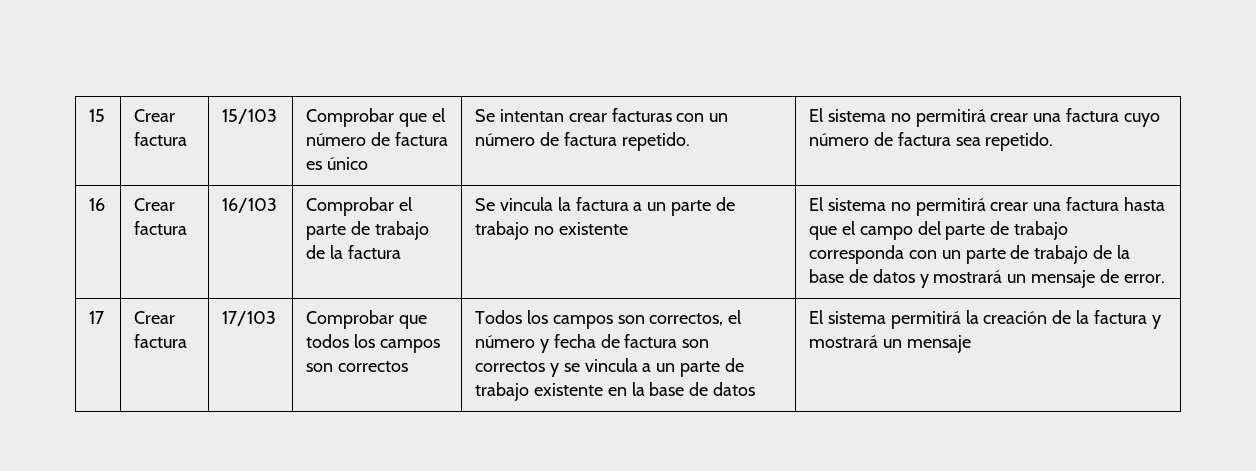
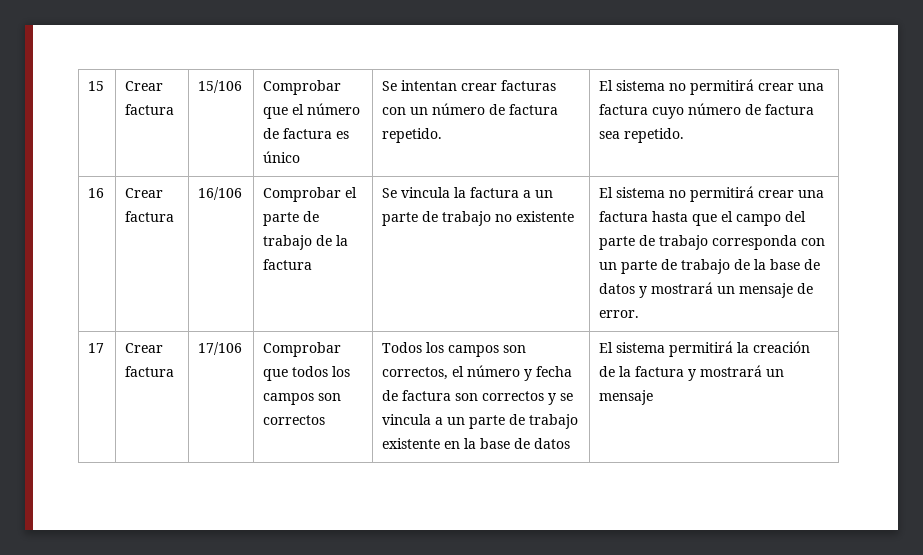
[222,109,278,124] 15/103 -> [198,80,243,93] 15/106
[222,198,278,213] 16/103 -> [198,187,243,200] 16/106
[222,311,277,326] 17/103 -> [198,342,243,355] 17/106

